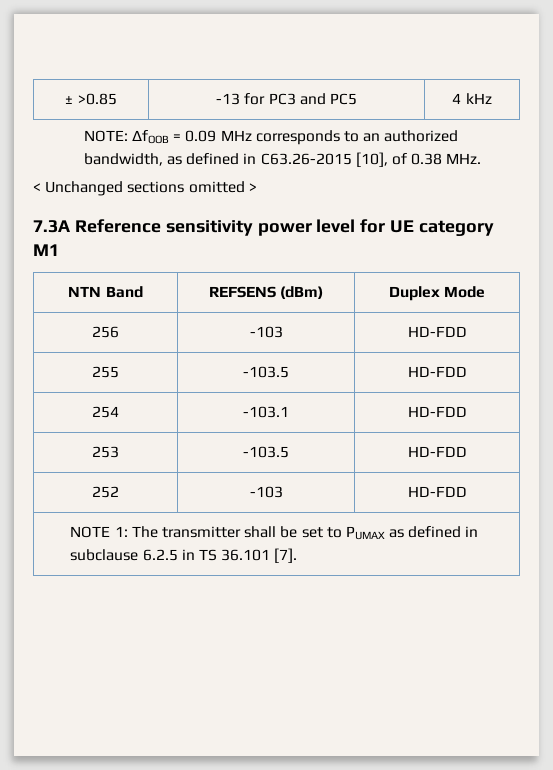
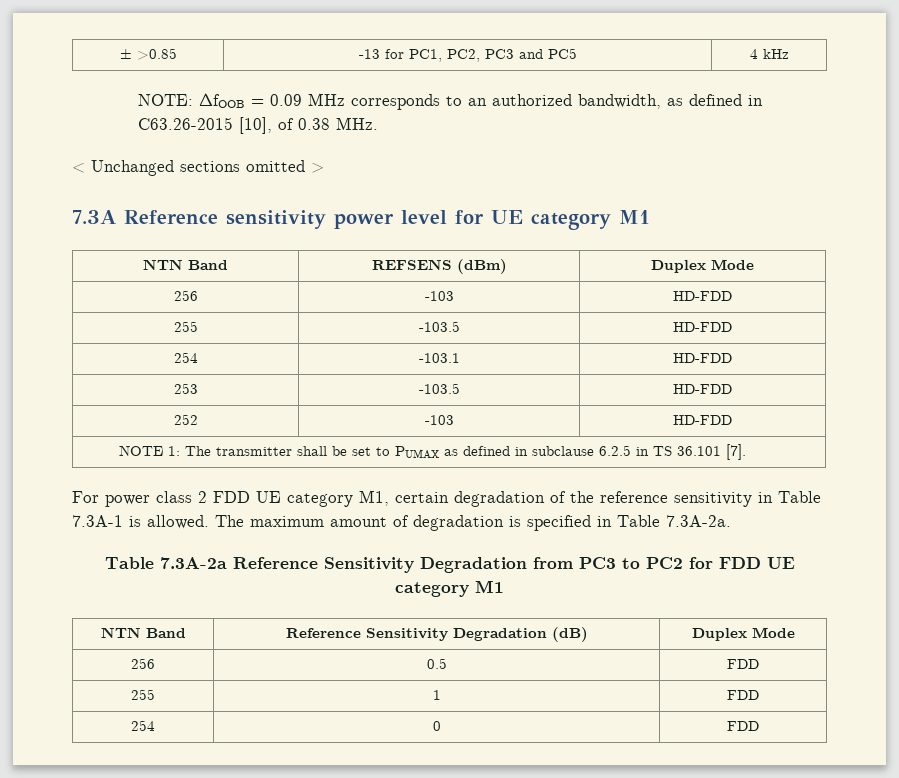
(266, 99) none -> [408,49,480,62] PC1, PC2,
(298, 555) none -> [72,490,821,507] [72,515,731,531] [104,557,795,573] [395,580,504,597] [100,627,186,638] [285,627,588,642] [691,627,795,641] [131,658,155,669] [426,658,447,669] [727,659,759,669] [131,689,155,700] [432,690,441,700] [727,690,759,700] [131,720,155,731] [432,721,441,731] [727,721,759,731] // For power class 2 FDD UE category M1, certain degradation of the reference sensitivity in Table 7.3A-1 is allowed. The maximum amount of degradation is specified in Table 7.3A-2a. // Table 7.3A-2a Reference Sensitivity Degradation from PC3 to PC2 for FDD UE category M1 // NTN Band | Reference Sensitivity Degradation (dB) | Duplex Mode // 256 | 0.5 | FDD // 255 | 1 | FDD // 254 | 0 | FDD

